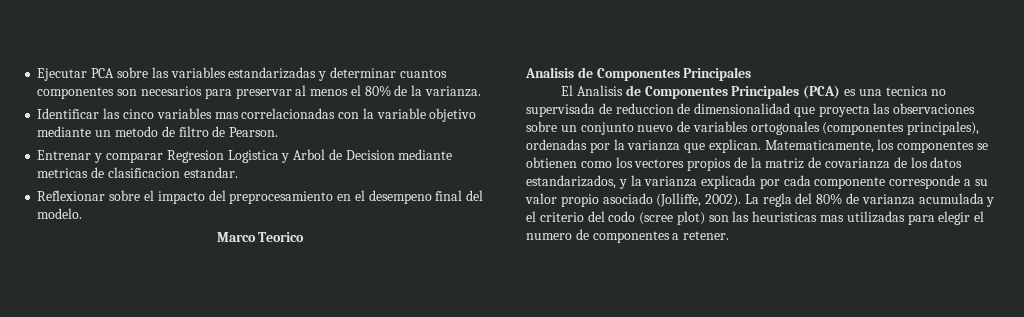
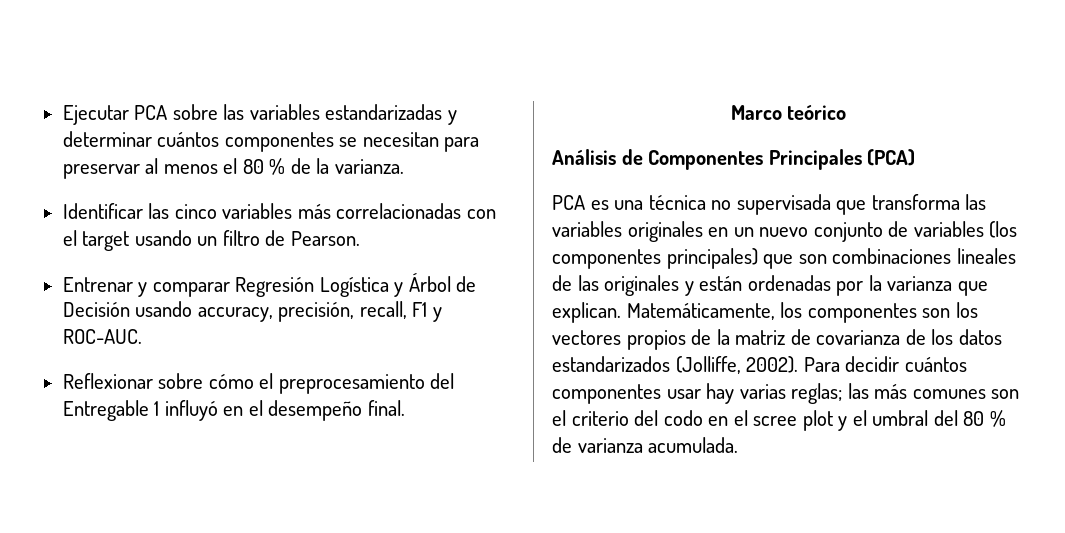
[399,69,447,78] [37,86,202,99] cuantos componentes son necesarios -> [157,132,439,152] cuántos componentes se necesitan
[364,85,391,97] 80% -> [242,158,286,175] 80 %
[214,112,239,119] mas -> [297,204,331,219] más
[362,108,477,122] [37,126,175,137] la variable objetivo mediante un metodo de -> [62,230,218,251] el target usando un
[166,149,453,163] [37,167,238,178] [37,190,484,204] [37,208,83,219] [216,232,305,242] [525,67,752,81] [561,85,624,96] Regresion Logistica y Arbol de Decision mediante metricas de clasificacion estandar. // Reflexionar sobre el impacto del preprocesamiento en el desempeno final del modelo. // Marco Teorico // Analisis de Componentes Principales // El Analisis -> [235,273,477,297] [62,301,442,322] [62,329,142,344] [62,373,455,394] [62,400,405,421] [730,105,847,120] [552,149,616,165] Regresión Logística y Árbol de Decisión usando accuracy, precisión, recall, F1 y ROC-AUC. // Reflexionar sobre cómo el preprocesamiento del Entregable 1 influyó en el desempeño final. // Marco teórico // Análisis
(841, 92) none -> [552,195,585,210] // PCA
[885,86,928,96] tecnica -> [648,195,706,210] técnica
[598,103,976,117] [526,121,980,135] de reduccion de dimensionalidad que proyecta las observaciones sobre un conjunto nuevo de variables ortogonales (componentes principales), -> [836,194,987,215] [552,221,1018,242] [552,248,1016,269] [552,275,743,296] que transforma las variables originales en un nuevo conjunto de variables (los componentes principales) que son combinaciones lineales de las originales y están
[764,140,874,153] Matematicamente, -> [626,303,775,320] Matemáticamente,
[977,143,989,150] [526,157,612,168] se obtienen como -> [922,308,951,318] son
[526,175,988,189] [525,193,995,207] [526,211,985,225] [526,229,730,243] estandarizados, y la varianza explicada por cada componente corresponde a su valor propio asociado (Jolliffe, 2002). La regla del 80% de varianza acumulada y el criterio del codo (scree plot) son las heuristicas mas utilizadas para elegir el numero de componentes a retener. -> [552,356,967,374] [552,383,1020,404] [552,410,1006,431] [552,437,739,453] estandarizados (Jolliffe, 2002). Para decidir cuántos componentes usar hay varias reglas; las más comunes son el criterio del codo en el scree plot y el umbral del 80 % de varianza acumulada.

